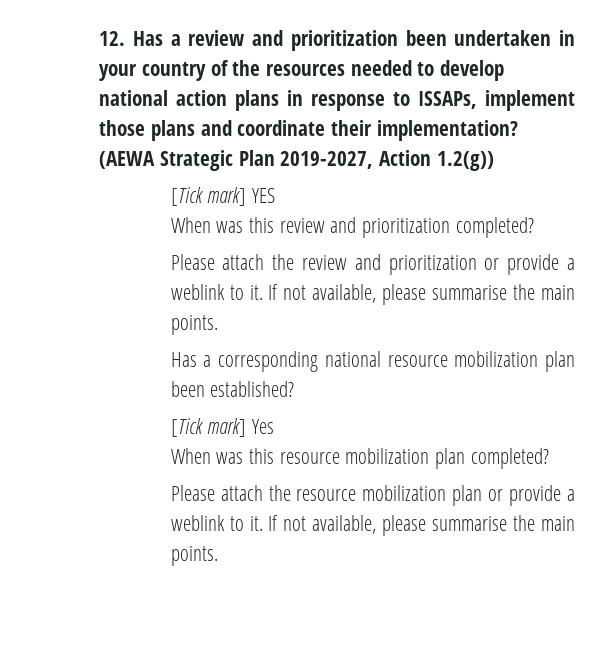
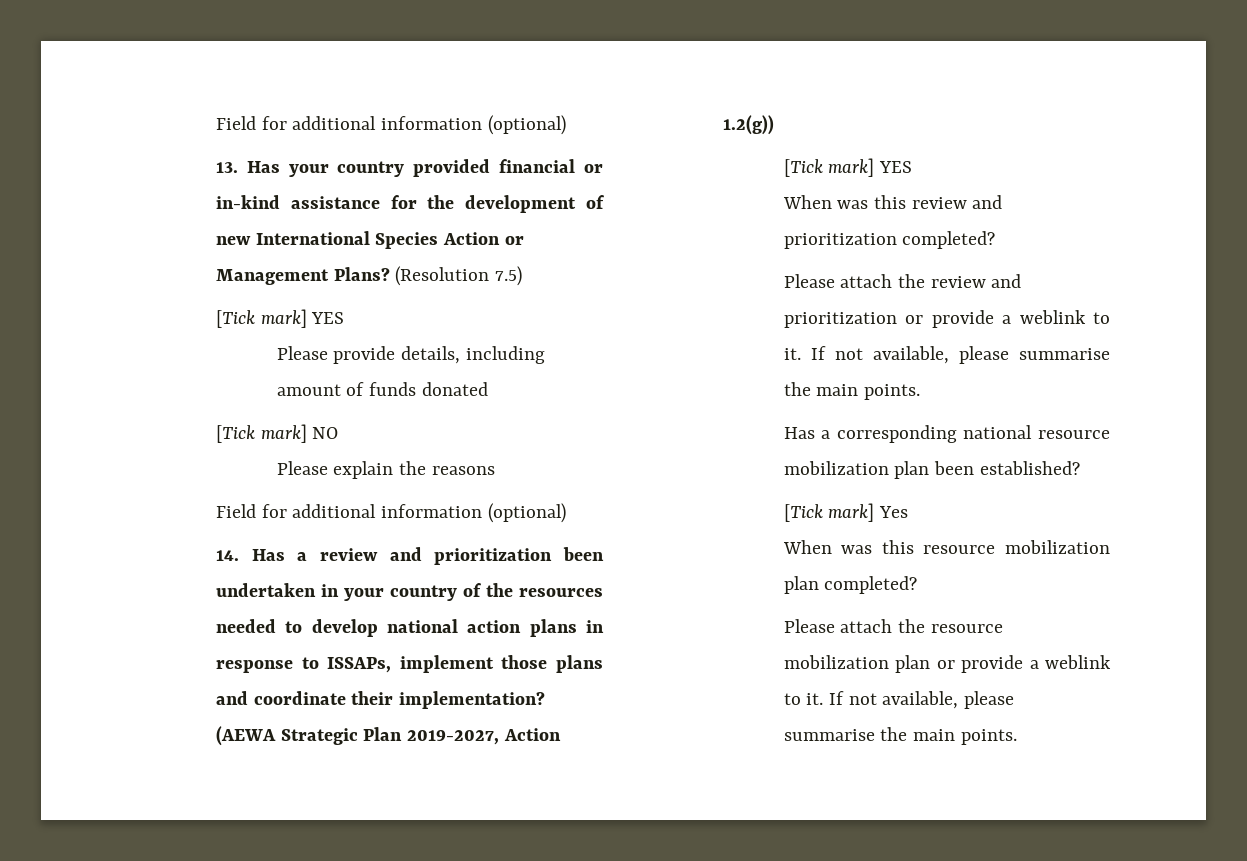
[99,31,126,46] 12. -> [215,115,566,135] [215,159,603,177] [215,195,605,213] [215,231,524,249] [215,266,522,286] [215,309,345,328] [276,346,545,364] [276,382,488,396] [215,424,339,443] [276,461,495,479] [215,503,566,523] [215,550,239,561] Field for additional information (optional) // 13. Has your country provided financial or in-kind assistance for the development of new International Species Action or Management Plans? (Resolution 7.5) // [Tick mark] YES // Please provide details, including amount of funds donated // [Tick mark] NO // Please explain the reasons // Field for additional information (optional) // 14.

